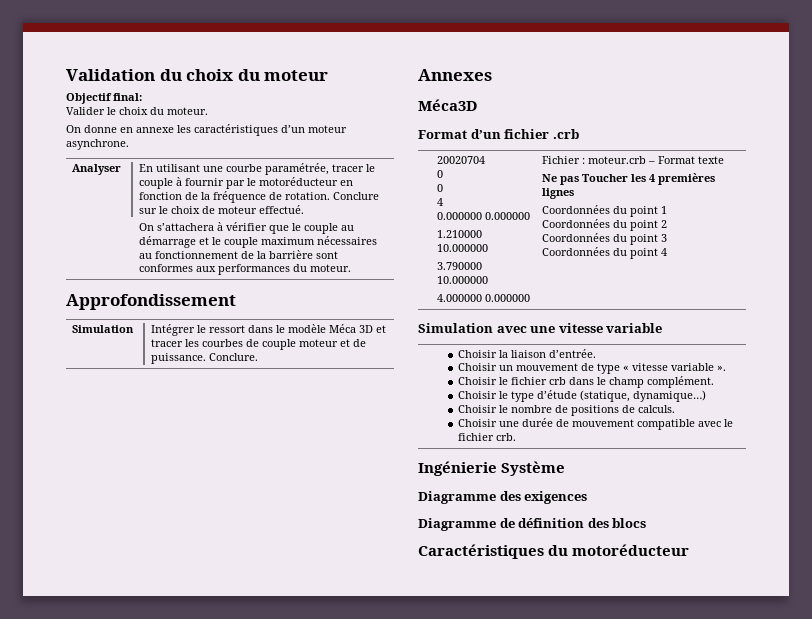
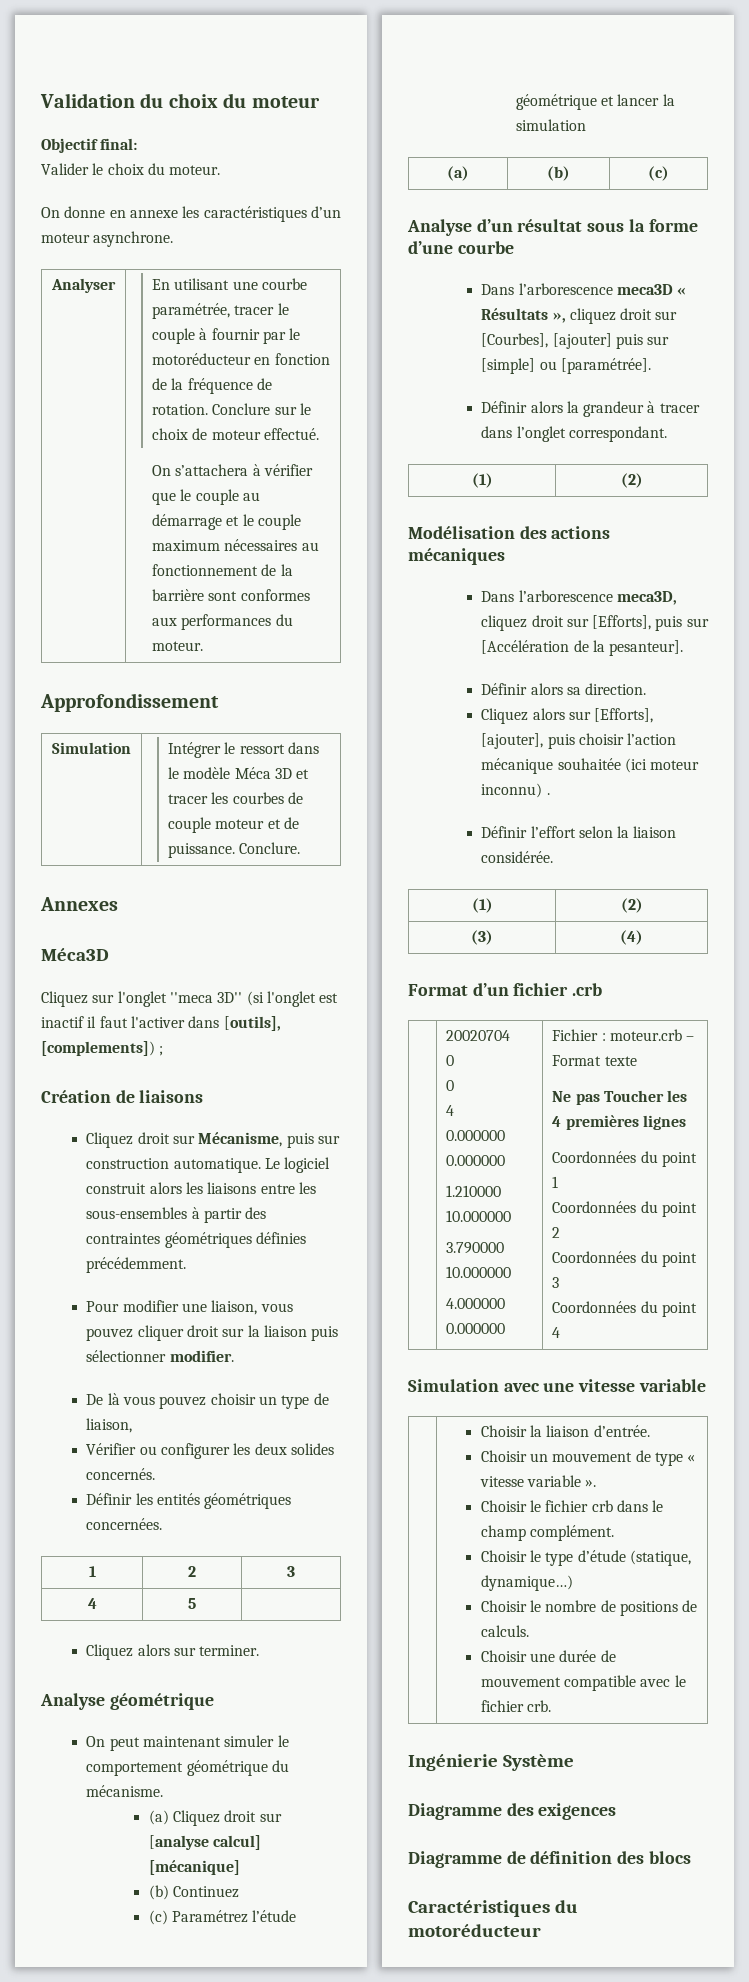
(478, 105) none -> [41,991,339,1007] [41,1016,281,1031] [41,1041,164,1056] [41,1090,204,1103] [86,1132,340,1148] [86,1157,331,1173] [86,1182,316,1194] [86,1207,267,1223] [86,1232,307,1248] [86,1257,187,1273] [86,1300,293,1315] [86,1325,339,1341] [86,1350,234,1362] [86,1393,329,1409] [86,1418,133,1433] [86,1443,334,1459] [86,1468,156,1480] [86,1493,292,1509] [86,1518,163,1530] [88,1566,96,1577] [188,1566,196,1577] [287,1566,295,1577] [87,1598,97,1609] [188,1598,196,1609] [86,1644,260,1660] [40,1693,214,1710] [86,1735,289,1751] [86,1760,290,1776] [86,1785,164,1797] [148,1810,282,1826] [148,1835,261,1850] [148,1860,240,1875] [148,1885,239,1900] [148,1910,297,1925] [515,94,675,110] [515,119,586,131] [447,166,469,181] [547,166,570,181] [648,166,669,181] [407,219,698,236] [408,241,514,254] [481,283,687,295] [481,308,678,324] [481,333,670,349] [481,358,651,374] [481,401,700,417] [481,426,667,442] [471,473,493,488] [620,473,643,488] [408,526,611,539] [408,548,505,565] [481,590,677,605] [481,615,709,631] [481,640,684,656] [481,683,647,695] [481,708,654,724] [481,733,677,749] [481,758,700,774] [481,783,550,798] [481,826,677,838] [481,851,554,863] [471,898,493,913] [620,898,643,913] [471,930,493,945] [620,930,643,945] // Cliquez sur l'onglet ''meca 3D'' (si l'onglet est inactif il faut l'activer dans [outils], [complements]) ; // Création de liaisons // Cliquez droit sur Mécanisme, puis sur construction automatique. Le logiciel construit alors les liaisons entre les sous-ensembles à partir des contraintes géométriques définies précédemment. // Pour modifier une liaison, vous pouvez cliquer droit sur la liaison puis sélectionner modifier. // De là vous pouvez choisir un type de liaison, // Vérifier ou configurer les deux solides concernés. // Définir les entités géométriques concernées. // 1 | 2 | 3 // 4 | 5 | // Cliquez alors sur terminer. // Analyse géométrique // On peut maintenant simuler le comportement géométrique du mécanisme. // (a) Cliquez droit sur [analyse calcul] [mécanique] // (b) Continuez // (c) Paramétrez l’étude géométrique et lancer la simulation // (a) | (b) | (c) // Analyse d’un résultat sous la forme d’une courbe // Dans l’arborescence meca3D « Résultats », cliquez droit sur [Courbes], [ajouter] puis sur [simple] ou [paramétrée]. // Définir alors la grandeur à tracer dans l’onglet correspondant. // (1) | (2) // Modélisation des actions mécaniques // Dans l’arborescence meca3D, cliquez droit sur [Efforts], puis sur [Accélération de la pesanteur]. // Définir alors sa direction. // Cliquez alors sur [Efforts], [ajouter], puis choisir l’action mécanique souhaitée (ici moteur inconnu) . // Définir l’effort selon la liaison considérée. // (1) | (2) // (3) | (4)

